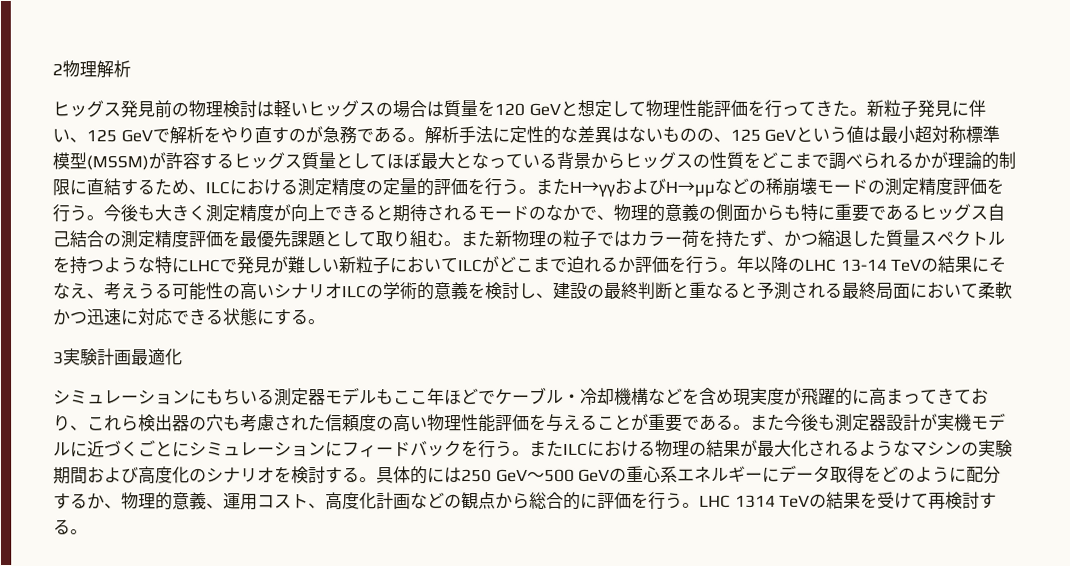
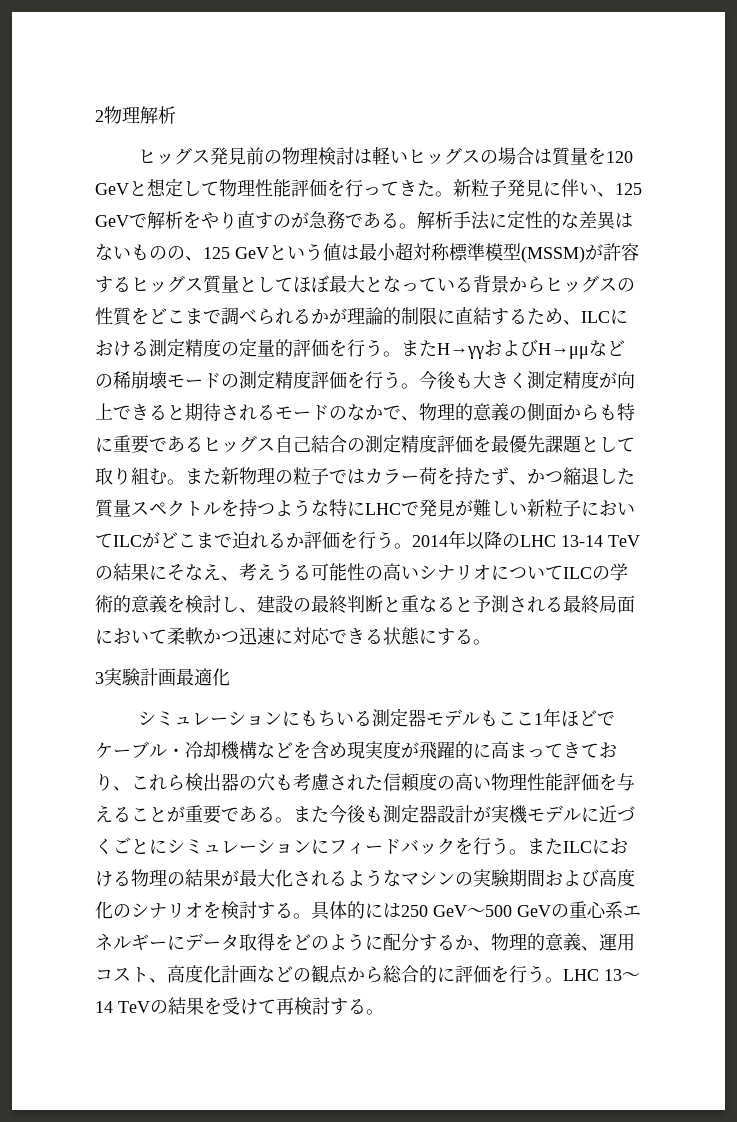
(737, 269) none -> [412,535,448,547] 2014
(343, 291) none -> [491,565,563,580] について
(428, 397) none -> [534,713,544,725] 1
[734,494,776,508] 1314 -> [604,969,640,981] [95,1001,113,1013] 13〜14

